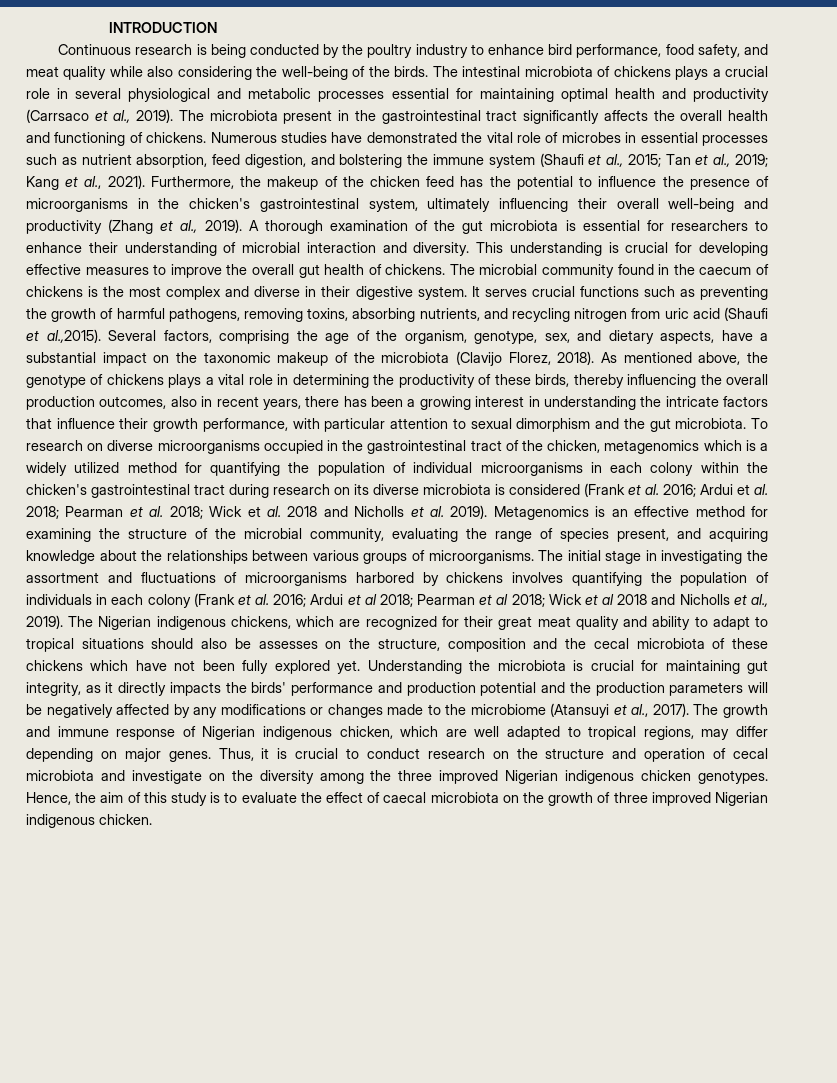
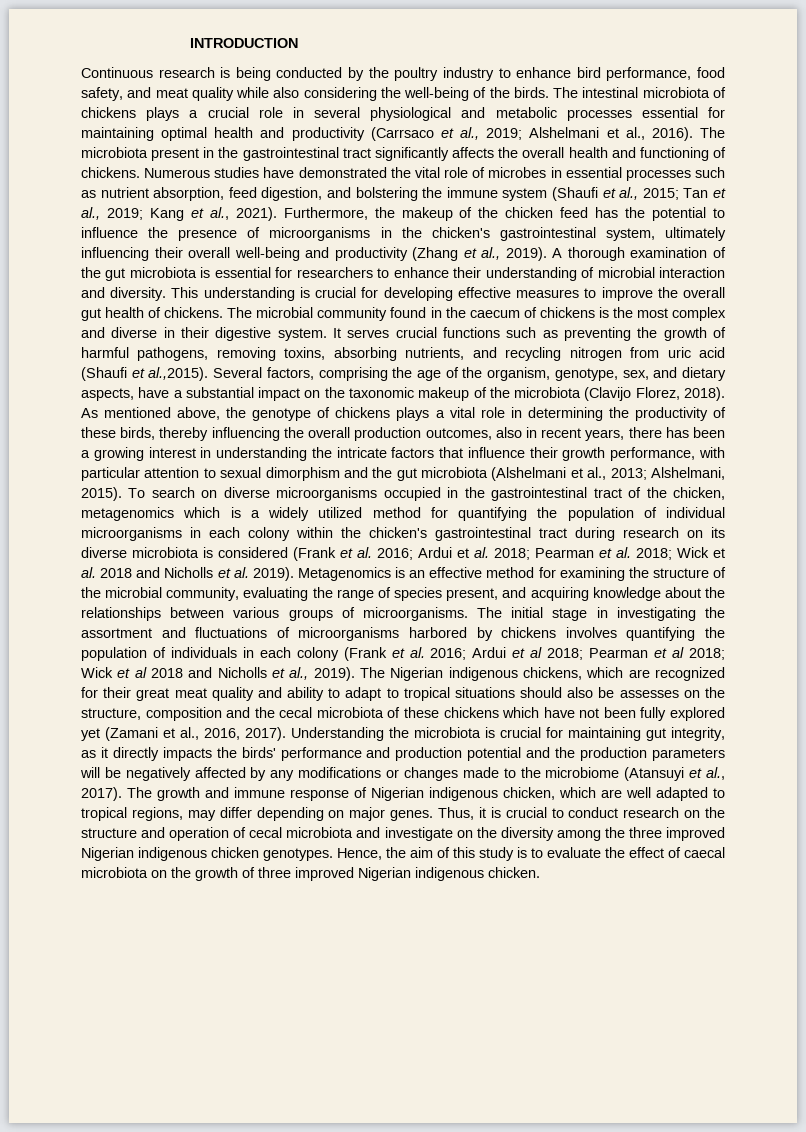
[136,109,174,123] 2019). -> [486,127,693,141] 2019; Alshelmani et al., 2016).
[675,418,769,429] [26,440,83,451] microbiota. To research -> [421,467,725,481] [81,487,195,501] microbiota (Alshelmani et al., 2013; Alshelmani, 2015). To search
[337,660,361,674] yet. -> [81,727,286,741] yet (Zamani et al., 2016, 2017).

